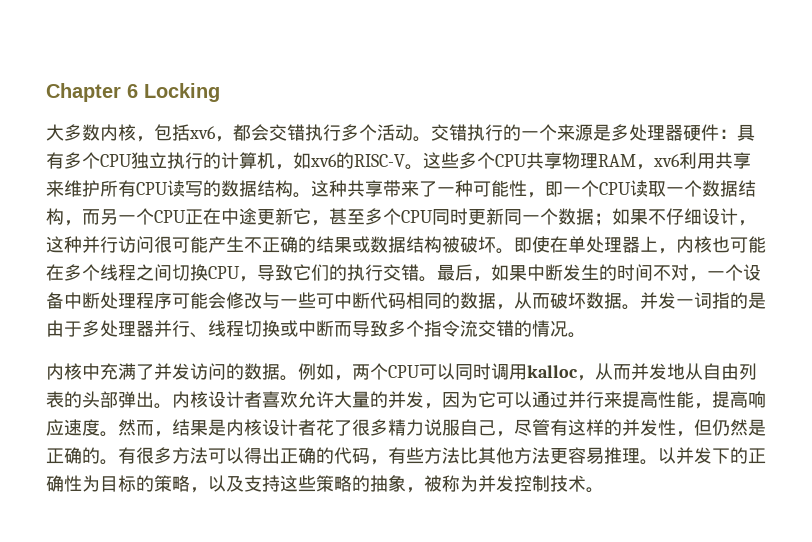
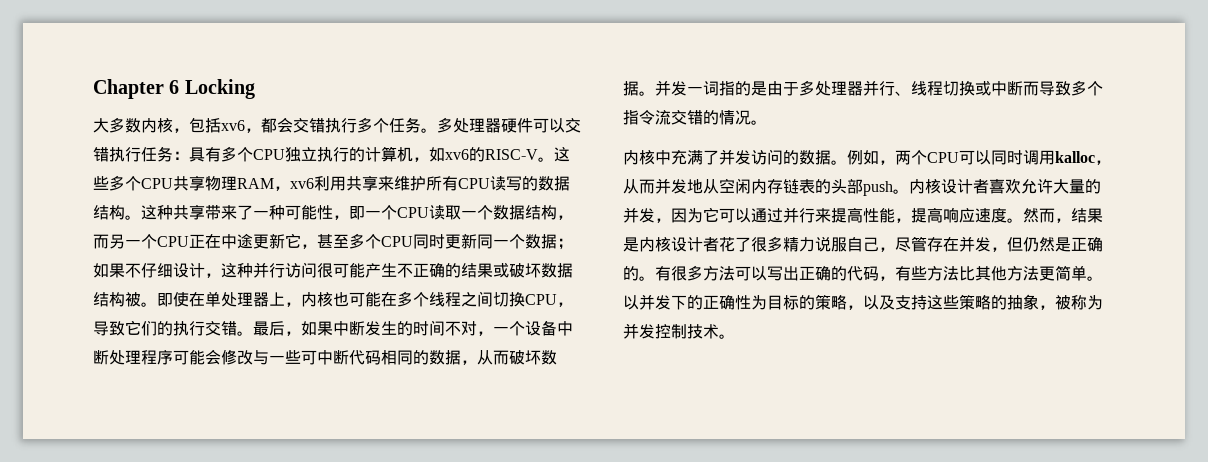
[377,124,719,142] 活动。交错执行的一个来源是多处理器硬件 -> [389,117,581,133] [93,146,173,162] 任务。多处理器硬件可以交错执行任务
(370, 244) none -> [509,263,541,278] 破坏
[460,236,496,253] 破坏 -> (141, 299) none
[703,363,757,380] 自由列 -> [719,178,799,194] 空闲内存链
[118,391,154,408] 弹出 -> [863,181,893,196] push
[550,419,676,436] 有这样的并发性 -> [927,236,991,252] 存在并发
[244,447,262,464] 得 -> [767,266,783,281] 写
[568,447,640,464] 容易推理 -> [1055,265,1087,281] 简单

